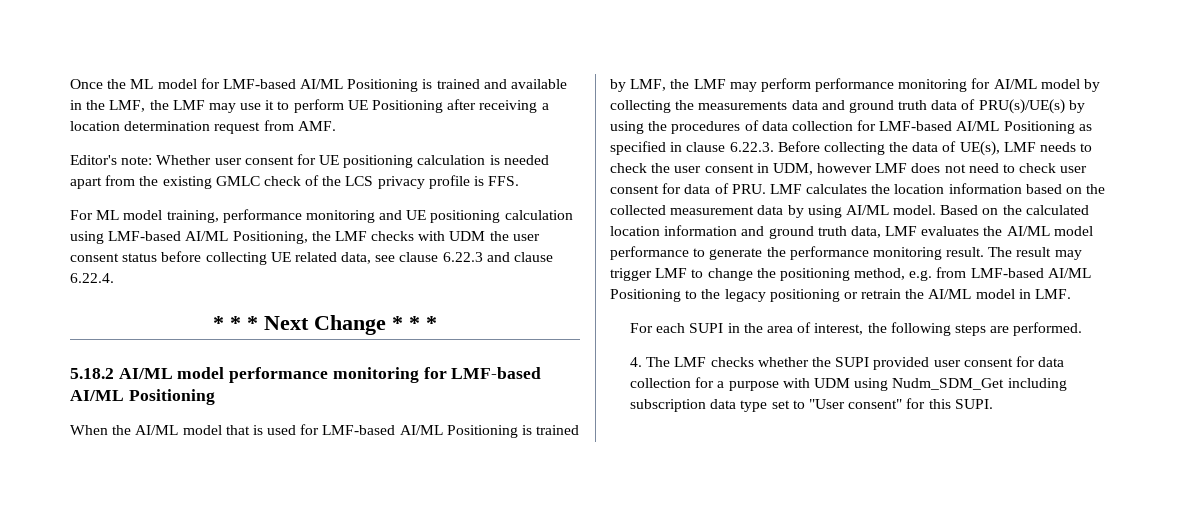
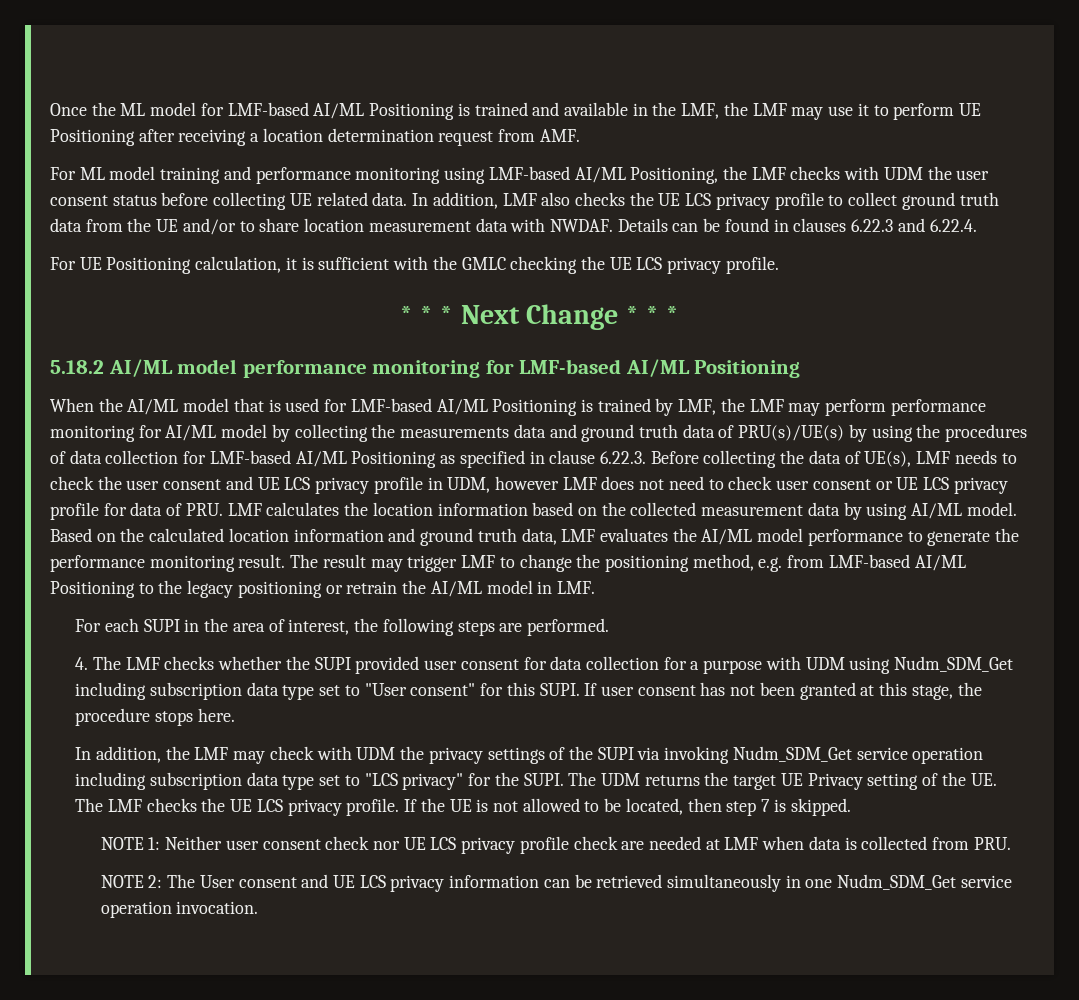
[70,154,549,168] [70,175,520,189] [70,209,573,223] Editor's note: Whether user consent for UE positioning calculation is needed apart from the existing GMLC check of the LCS privacy profile is FFS. // For ML model training, performance monitoring and UE positioning calculation -> [50,166,441,184] For ML model training and performance monitoring
[341,252,439,264] data, see clause -> [372,192,999,210] [50,218,847,235] data. In addition, LMF also checks the UE LCS privacy profile to collect ground truth data from the UE and/or to share location measurement data with NWDAF. Details can be found in clauses
[514,252,554,262] clause -> (925, 225) none
(114, 278) none -> [50,256,779,274] // For UE Positioning calculation, it is sufficient with the GMLC checking the UE LCS privacy profile.
(754, 168) none -> [225,476,423,494] and UE LCS privacy profile
(659, 189) none -> [875,477,1008,494] [50,502,99,520] or UE LCS privacy profile
(993, 404) none -> [584,682,982,700] [75,708,235,726] [75,746,984,764] [75,772,997,790] [75,798,851,816] [100,836,1011,854] [100,874,1012,892] [100,901,259,918] If user consent has not been granted at this stage, the procedure stops here. // In addition, the LMF may check with UDM the privacy settings of the SUPI via invoking Nudm_SDM_Get service operation including subscription data type set to "LCS privacy" for the SUPI. The UDM returns the target UE Privacy setting of the UE. The LMF checks the UE LCS privacy profile. If the UE is not allowed to be located, then step 7 is skipped. // NOTE 1: Neither user consent check nor UE LCS privacy profile check are needed at LMF when data is collected from PRU. // NOTE 2: The User consent and UE LCS privacy information can be retrieved simultaneously in one Nudm_SDM_Get service operation invocation.

